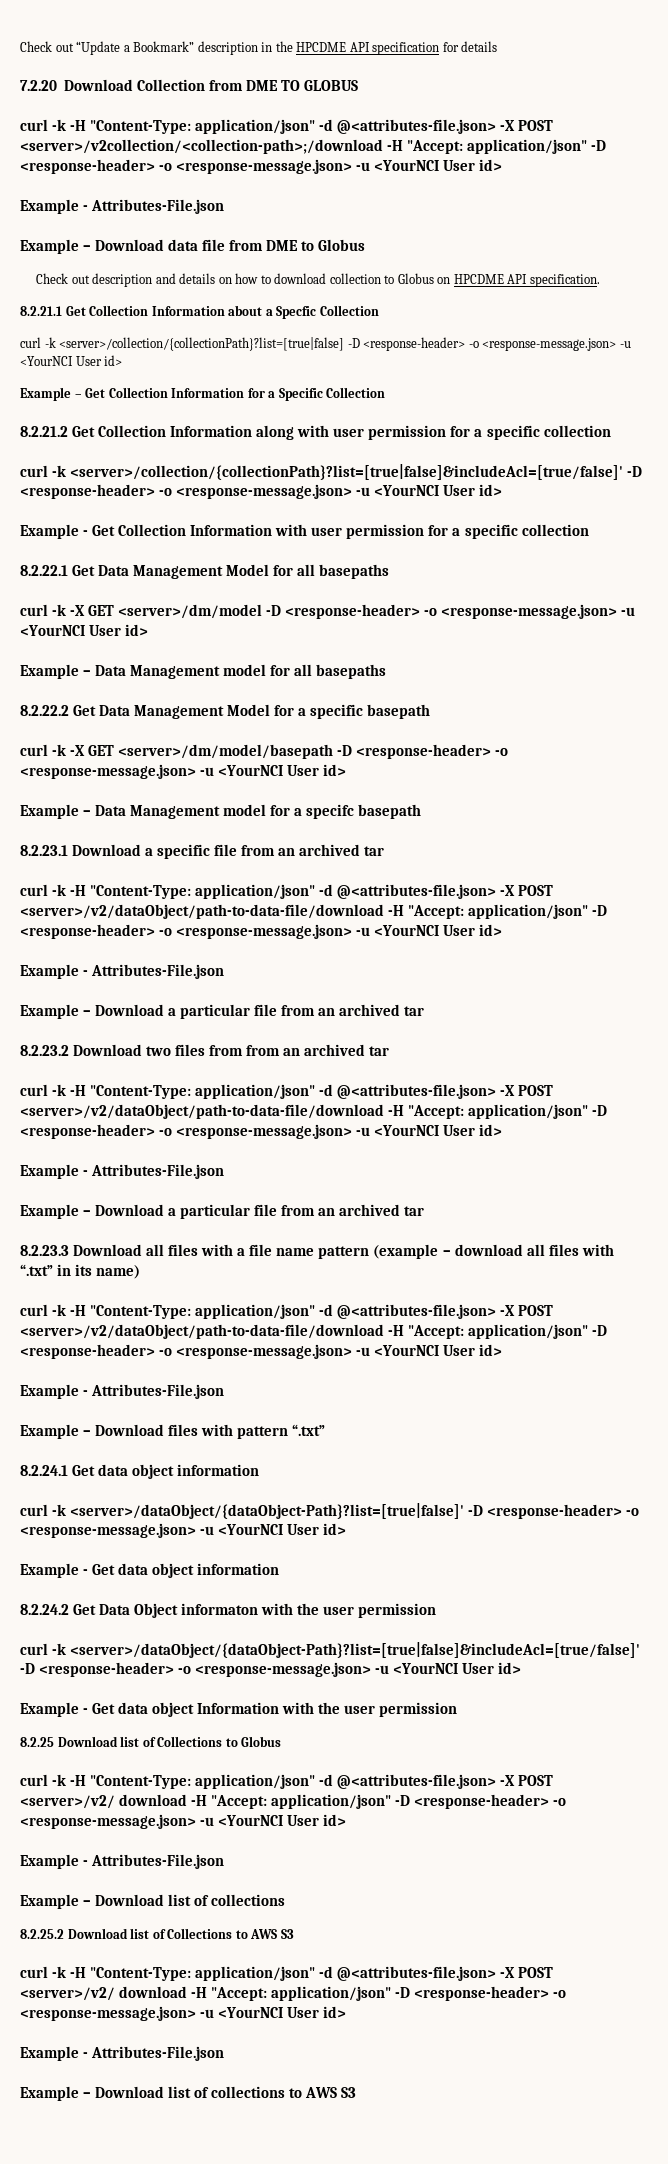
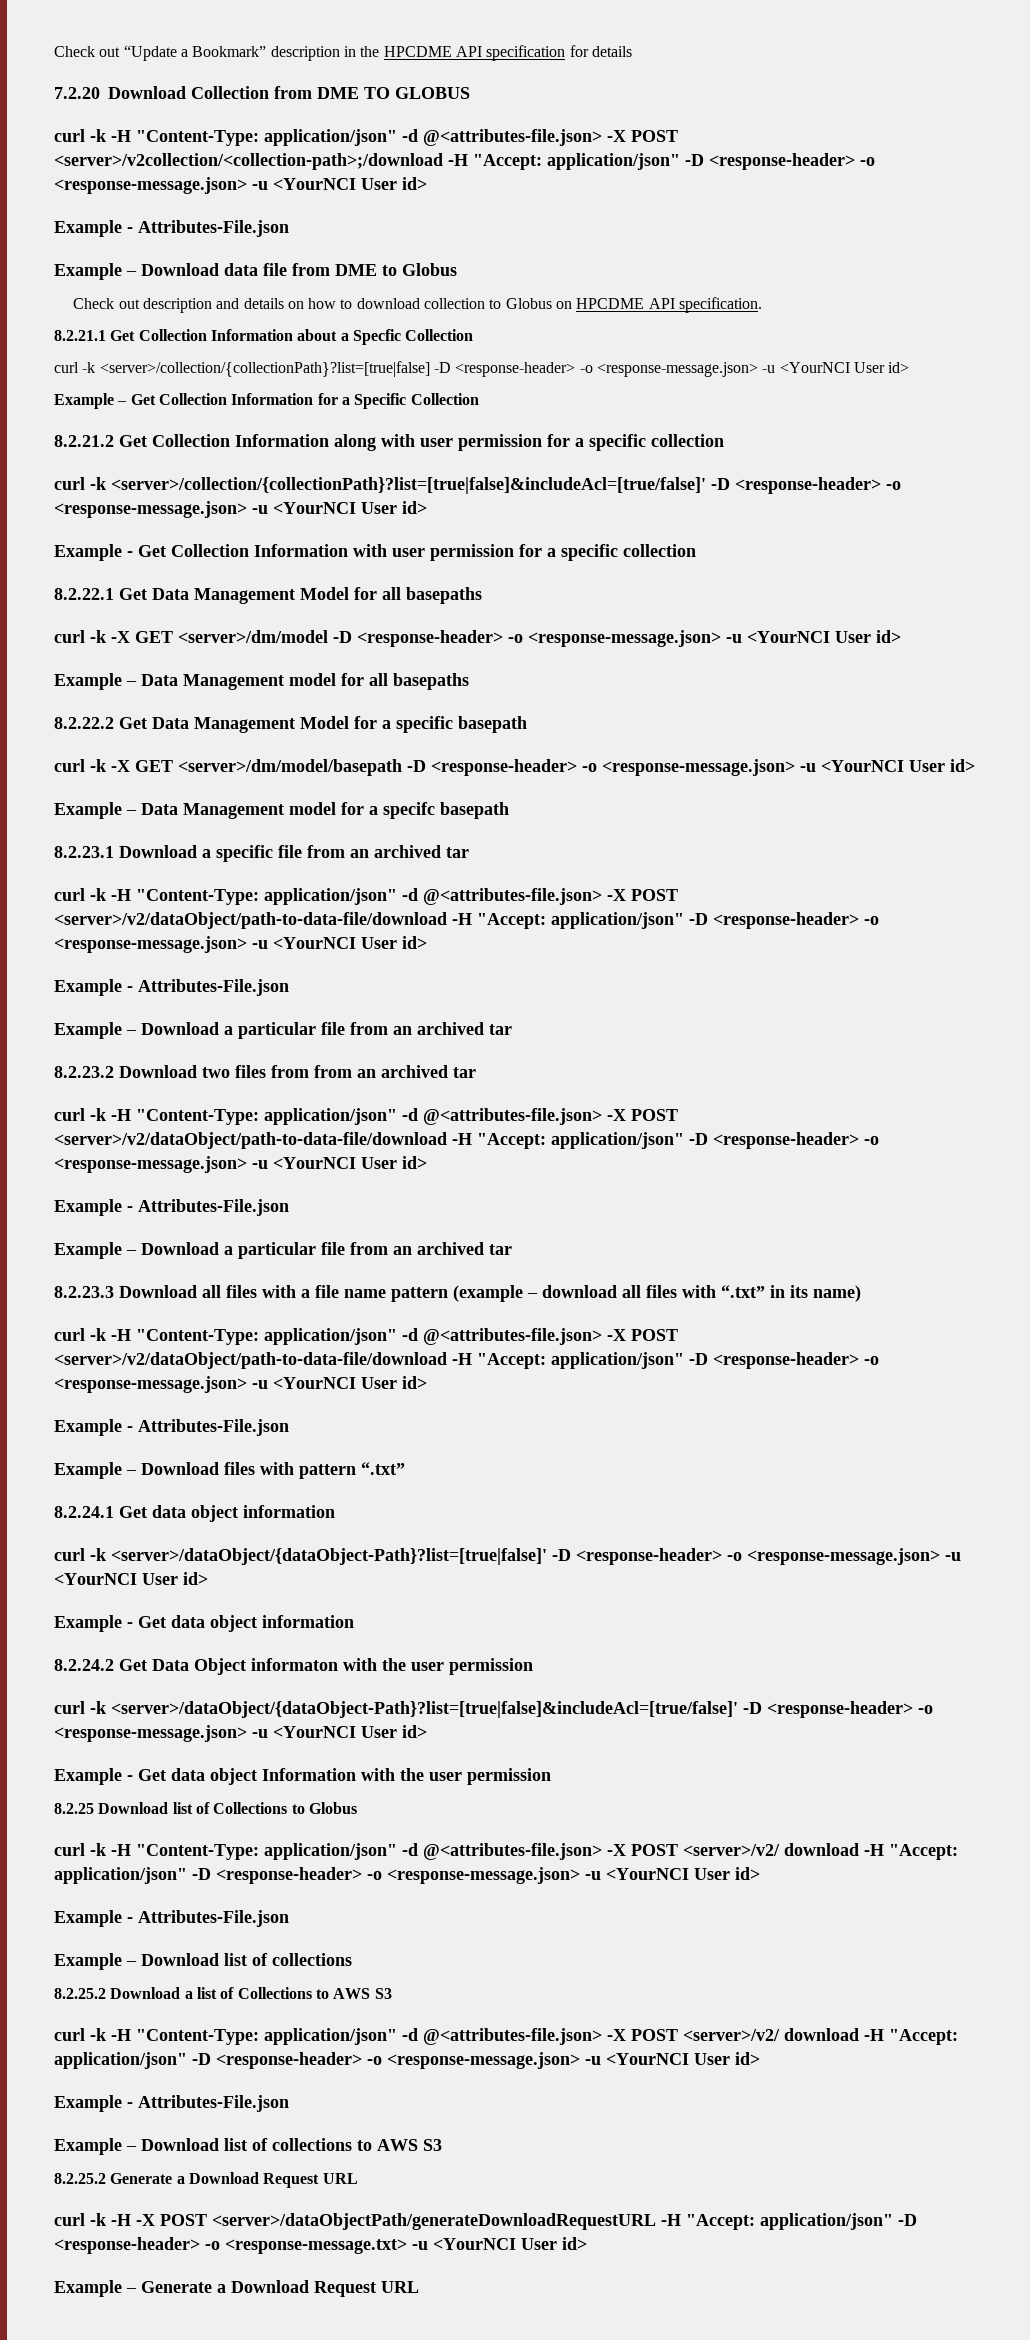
(128, 1933) none -> [184,1991,193,1999] a
(357, 2092) none -> [54,2172,358,2188] [54,2213,917,2230] [54,2237,587,2254] [54,2280,419,2297] // 8.2.25.2 Generate a Download Request URL // curl -k -H -X POST <server>/dataObjectPath/generateDownloadRequestURL -H "Accept: application/json" -D <response-header> -o <response-message.txt> -u <YourNCI User id> // Example – Generate a Download Request URL

